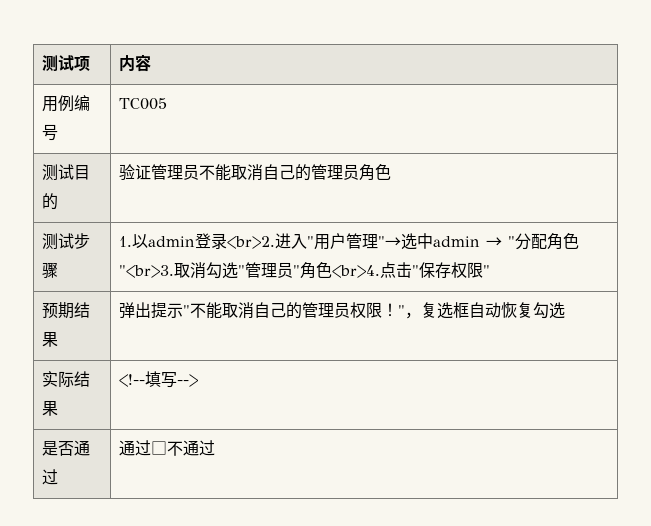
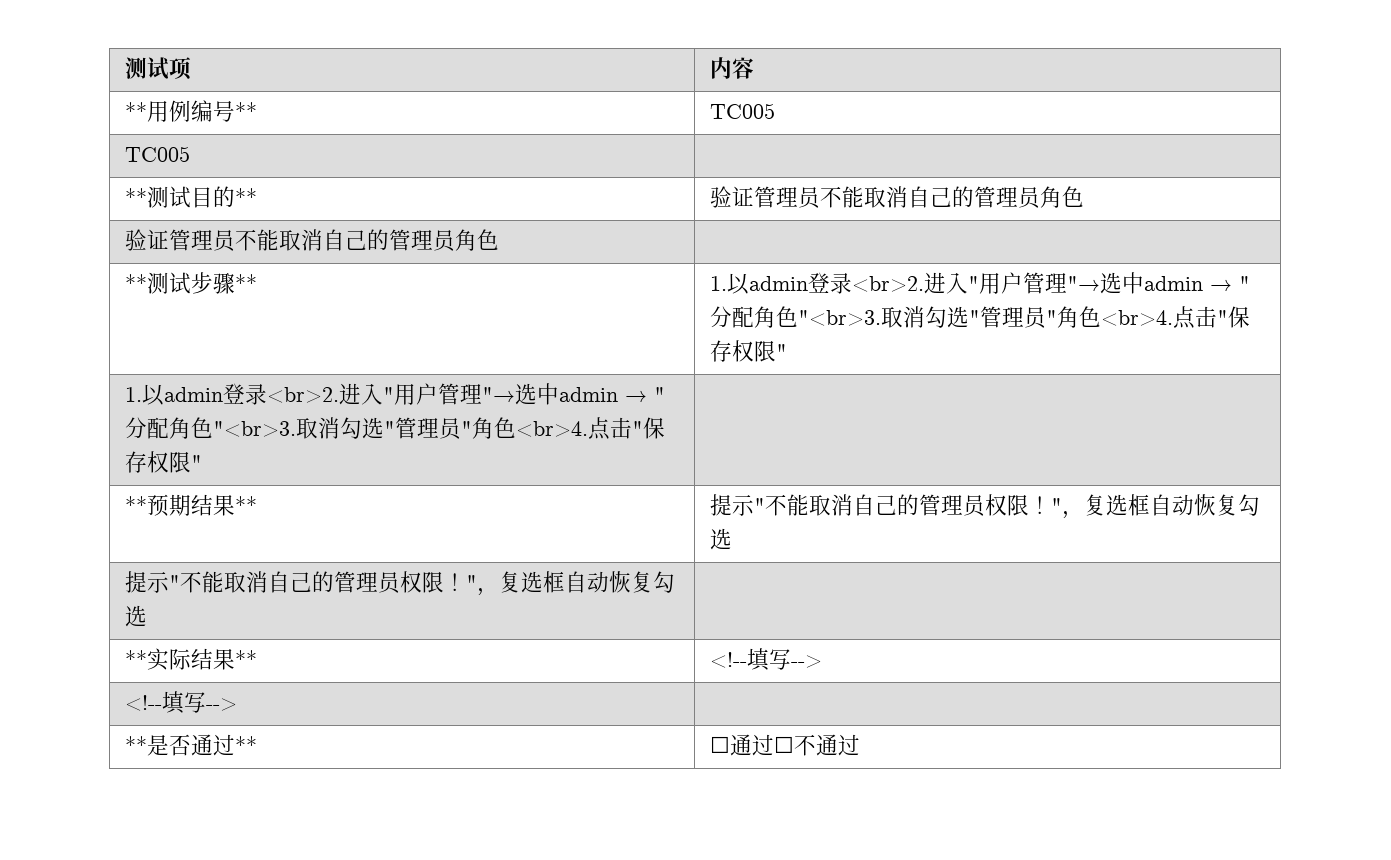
(152, 63) none -> [124,102,147,119] **
(59, 132) none -> [234,102,257,119] **
(168, 104) none -> [124,146,190,162] [124,188,147,205] TC005 | // **
(59, 201) none -> [234,188,257,205] **
(392, 172) none -> [124,229,499,252] [124,274,147,291] 验证管理员不能取消自己的管理员角色 | // **
(59, 270) none -> [234,274,257,291] **
(491, 270) none -> [124,383,665,406] [124,417,665,440] [124,451,202,473] [124,496,147,513] 1.以admin登录<br>2.进入"用户管理"→选中admin → "分配角色"<br>3.取消勾选"管理员"角色<br>4.点击"保存权限" | // **
[119,302,152,319] | 弹出 -> [234,496,257,513] ** |
(566, 310) none -> [124,571,675,596] [124,605,147,627] [124,650,147,667] 提示"不能取消自己的管理员权限！"，复选框自动恢复勾选 | // **
(59, 408) none -> [234,650,257,667] **
[42,440,91,456] [42,469,59,485] [119,440,168,456] 是否通过 | 通过□ -> [124,691,237,714] [124,734,257,756] [709,734,794,756] <!--填写--> | // **是否通过** | ☐通过☐

